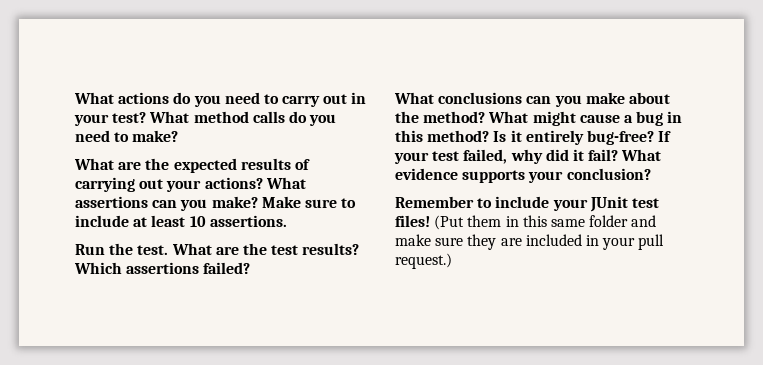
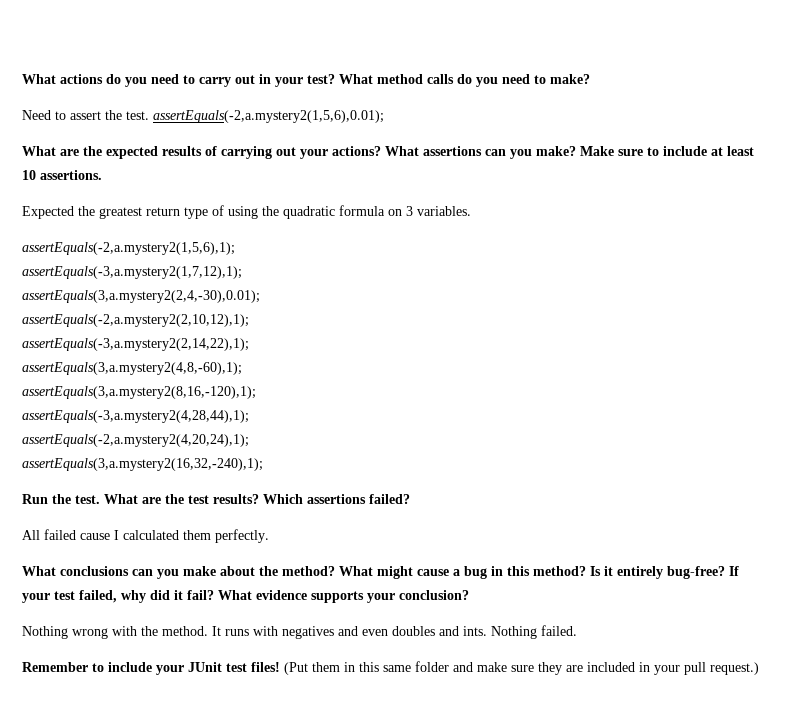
(179, 136) none -> [22,110,384,123] // Need to assert the test. assertEquals(-2,a.mystery2(1,5,6),0.01);
(287, 221) none -> [22,205,471,219] [22,242,235,255] [22,266,242,279] [22,290,260,303] [22,314,249,327] [22,338,249,351] [22,362,242,375] [22,386,256,399] [22,410,249,423] [22,434,249,447] [22,458,263,471] // Expected the greatest return type of using the quadratic formula on 3 variables. // assertEquals(-2,a.mystery2(1,5,6),1); // assertEquals(-3,a.mystery2(1,7,12),1); // assertEquals(3,a.mystery2(2,4,-30),0.01); // assertEquals(-2,a.mystery2(2,10,12),1); // assertEquals(-3,a.mystery2(2,14,22),1); // assertEquals(3,a.mystery2(4,8,-60),1); // assertEquals(3,a.mystery2(8,16,-120),1); // assertEquals(-3,a.mystery2(4,28,44),1); // assertEquals(-2,a.mystery2(4,20,24),1); // assertEquals(3,a.mystery2(16,32,-240),1);
(251, 268) none -> [22,529,269,543] // All failed cause I calculated them perfectly.
(651, 174) none -> [22,625,577,639] // Nothing wrong with the method. It runs with negatives and even doubles and ints. Nothing failed.

